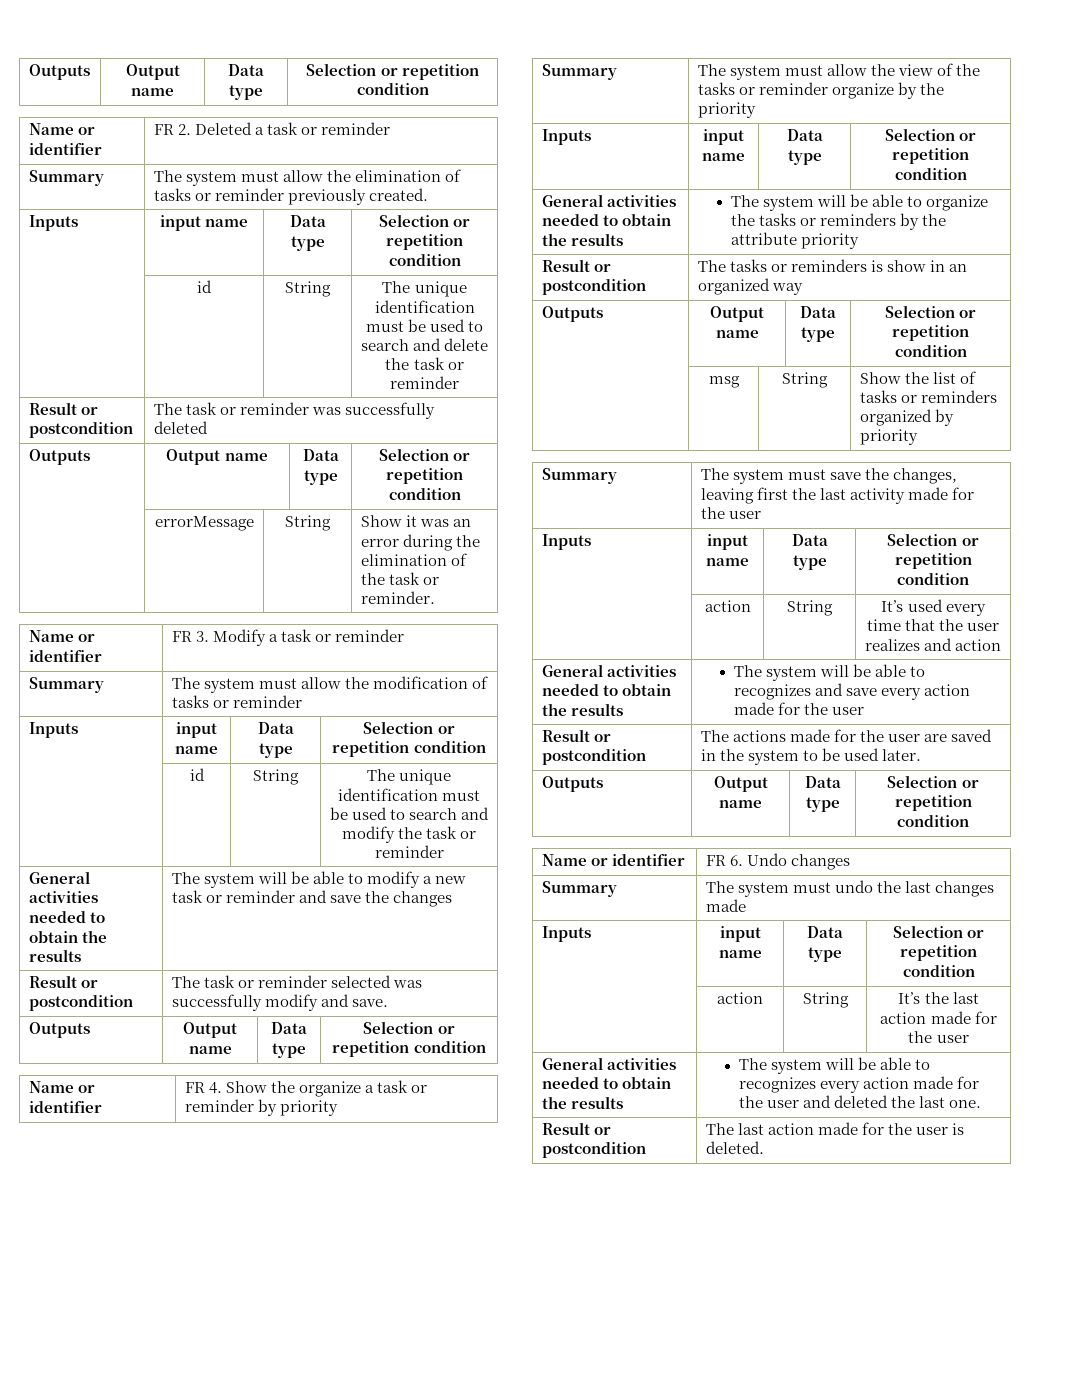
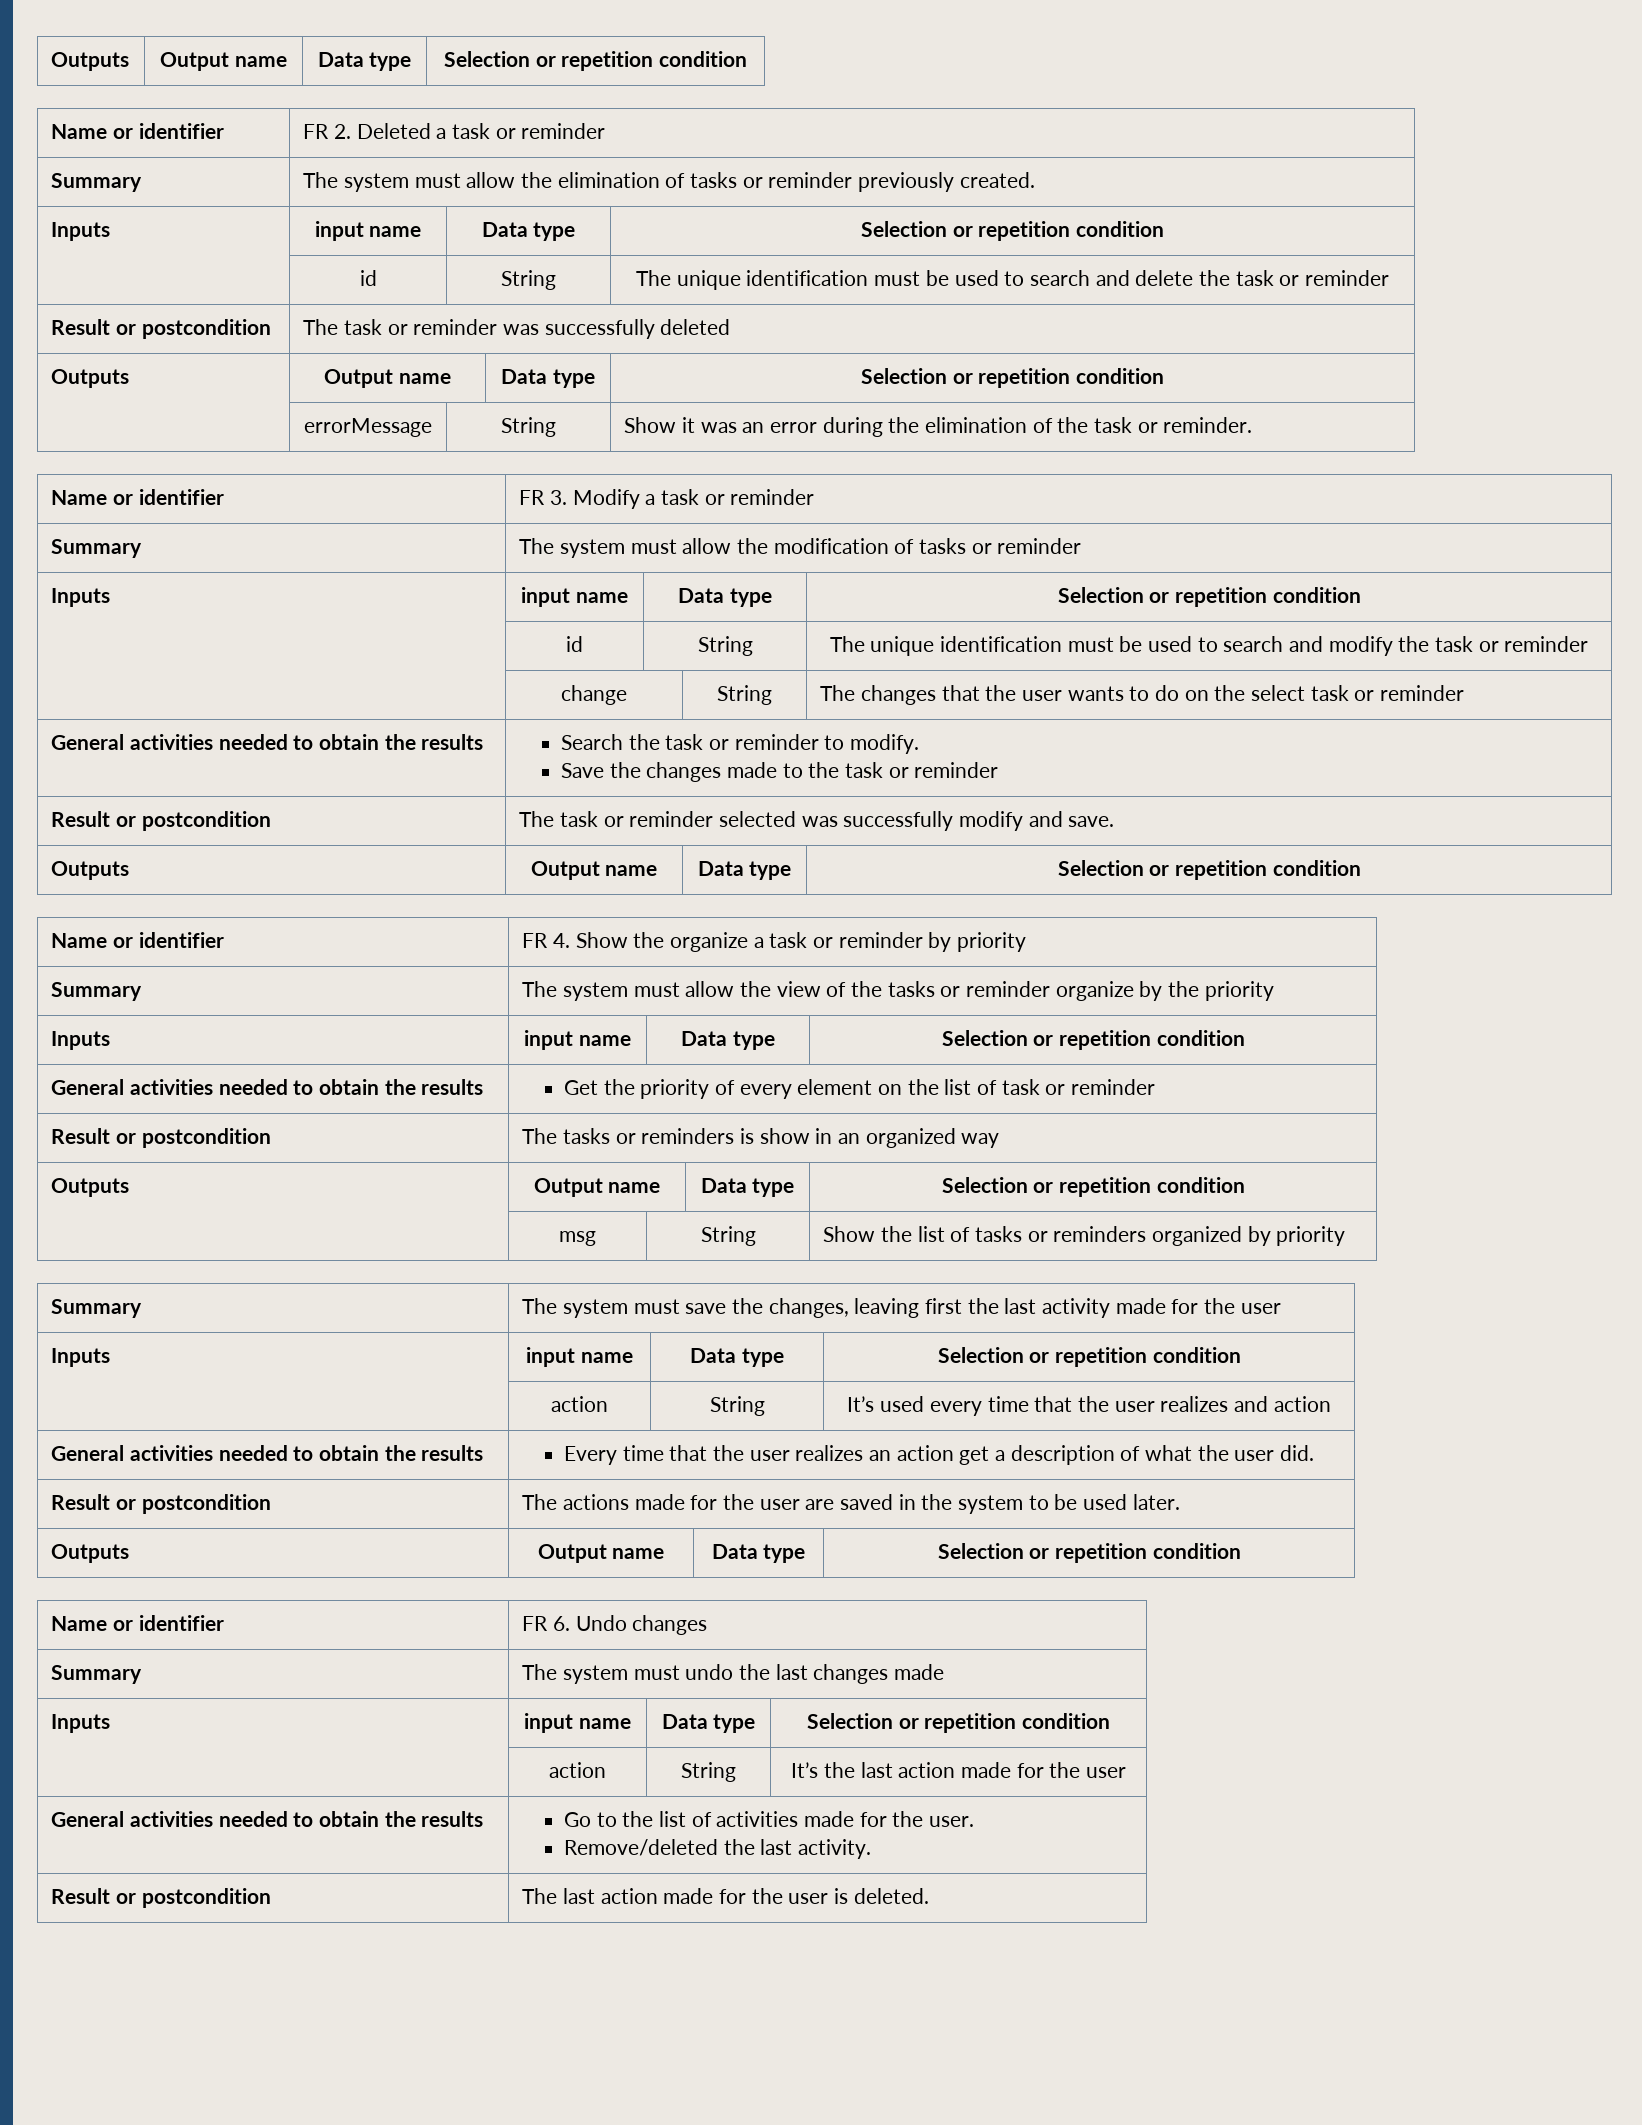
[28,871,90,884] [28,891,98,903] [28,911,105,923] [28,930,107,943] [28,949,81,962] [171,871,466,888] [171,890,452,907] // General activities needed to obtain the results | The system will be able to modify a new task or reminder and save the changes -> [561,685,627,705] [717,685,772,705] [820,685,1464,705] [51,734,484,750] [561,734,920,754] [561,762,999,782] // | change | String | The changes that the user wants to do on the select task or reminder // General activities needed to obtain the results | Search the task or reminder to modify. // Save the changes made to the task or reminder
[730,194,989,211] [730,213,947,230] [730,232,859,249] The system will be able to organize the tasks or reminders by the attribute priority -> [564,1079,1156,1099] Get the priority of every element on the list of task or reminder
[733,664,926,681] [733,683,970,700] [733,702,864,715] The system will be able to recognizes and save every action made for the user -> [564,1445,1315,1465] Every time that the user realizes an action get a description of what the user did.
[738,1057,931,1074] [738,1076,979,1093] [738,1095,982,1108] The system will be able to recognizes every action made for the user and deleted the last one. -> [564,1811,975,1827] [564,1839,872,1859] Go to the list of activities made for the user. // Remove/deleted the last activity.

